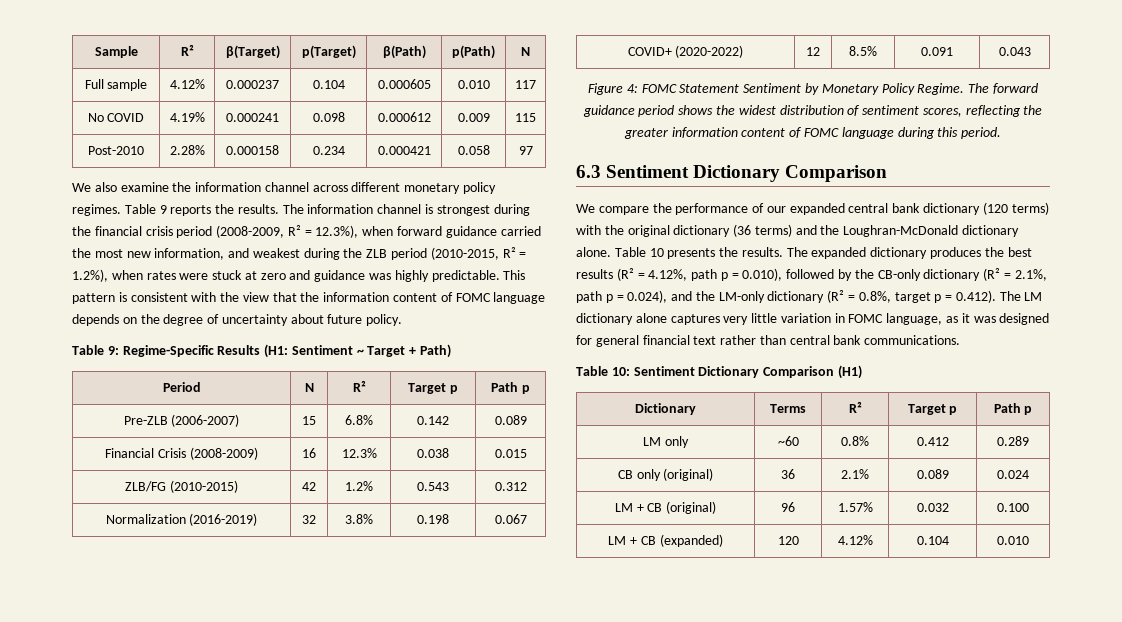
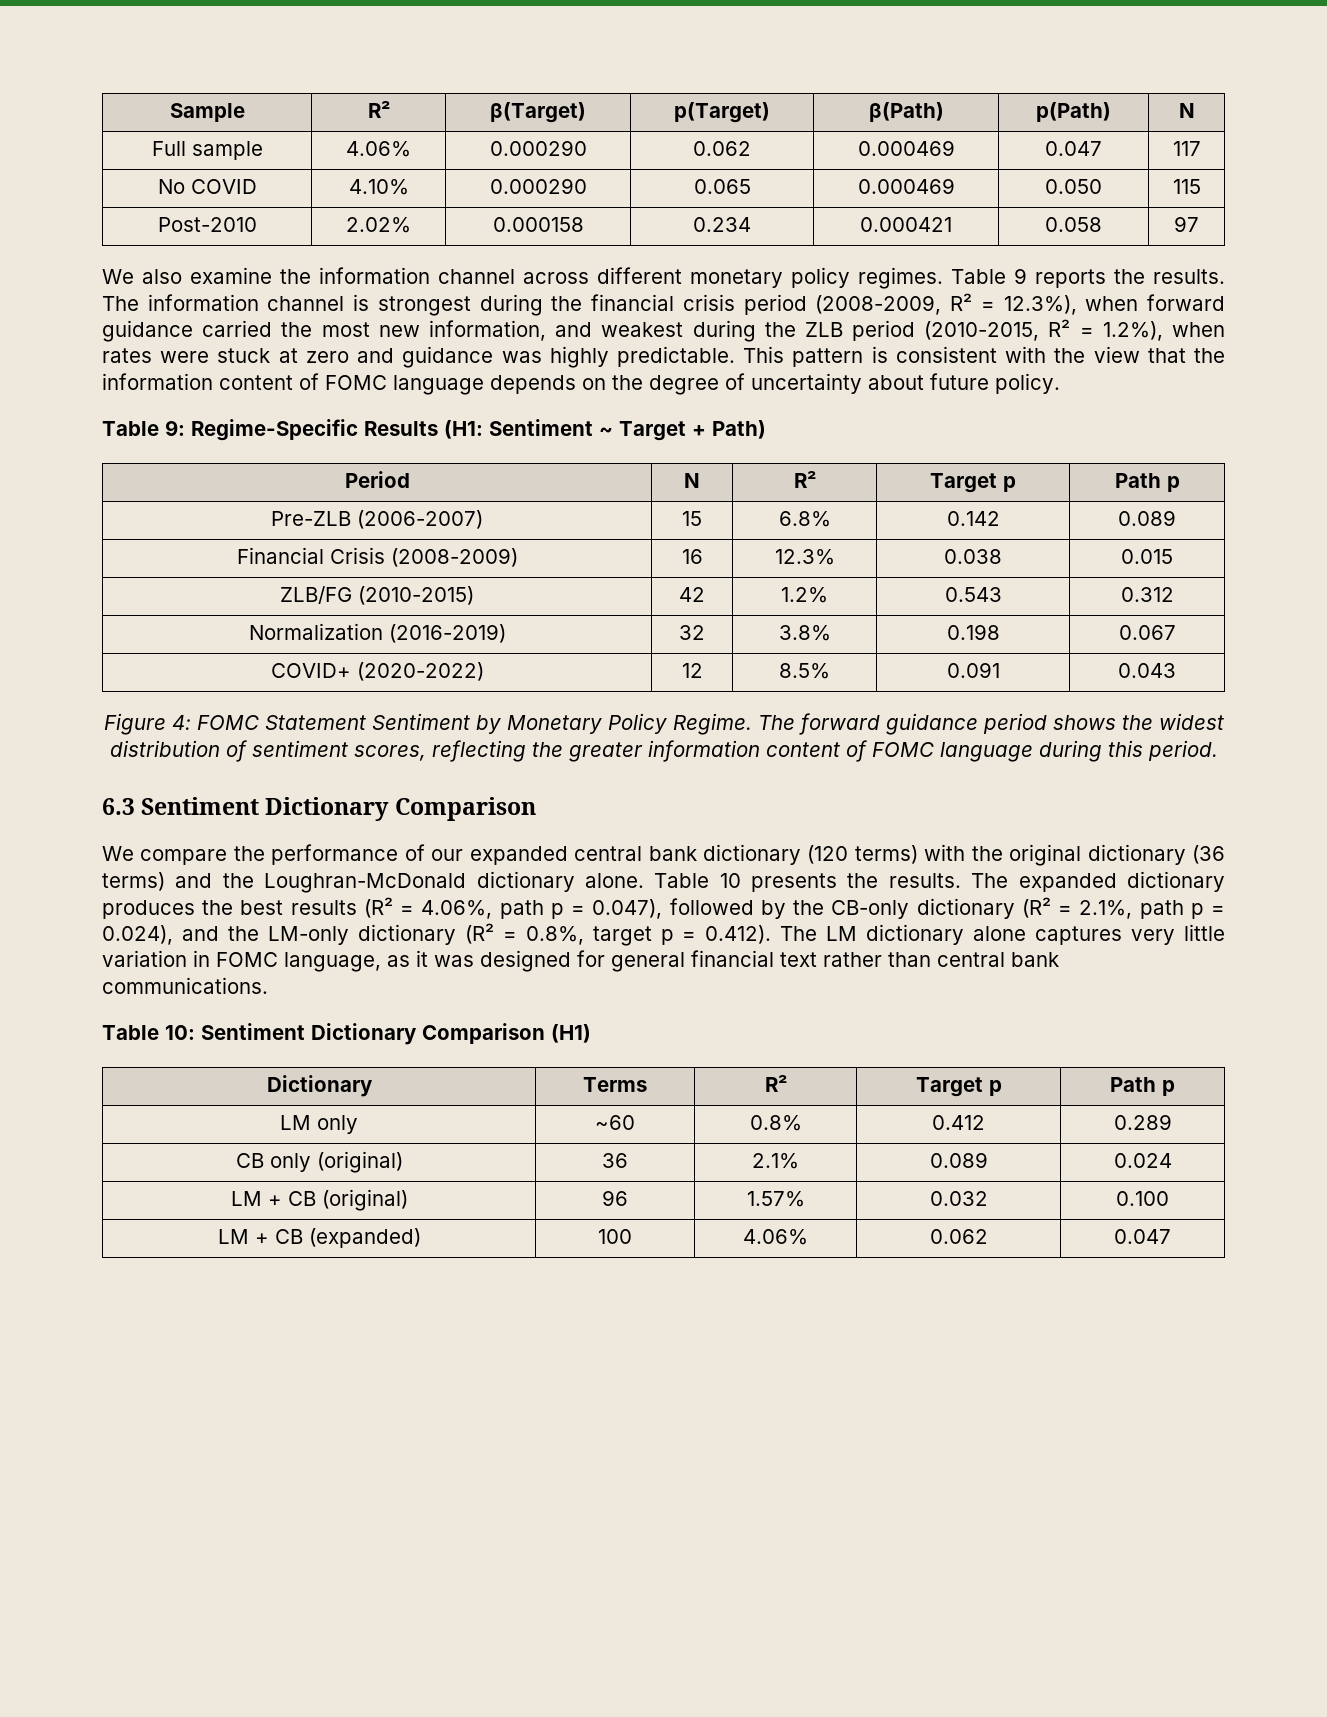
[169,79,205,89] [226,80,279,89] [312,80,345,89] [377,79,431,89] [457,80,490,89] [515,80,536,89] [87,113,145,122] [169,112,205,122] [226,113,279,122] [312,112,345,122] [377,112,431,122] [457,113,490,122] 4.12% | 0.000237 | 0.104 | 0.000605 | 0.010 | 117 // No COVID | 4.19% | 0.000241 | 0.098 | 0.000612 | 0.009 -> [346,141,411,157] [489,140,587,156] [693,141,751,156] [857,140,955,156] [1045,141,1102,156] [1172,141,1201,156] [157,179,257,194] [348,179,409,195] [489,178,587,194] [693,179,751,194] [857,178,955,194] [1045,179,1102,194] 4.06% | 0.000290 | 0.062 | 0.000469 | 0.047 | 117 // No COVID | 4.10% | 0.000290 | 0.065 | 0.000469 | 0.050
[169,145,205,155] 2.28% -> [346,217,411,233] 2.02%
[648,268,783,281] 4.12%, path p = 0.010), -> [421,899,663,919] 4.06%, path p = 0.047),
[777,536,799,545] [837,535,873,545] [916,536,949,545] [997,536,1029,545] 120 | 4.12% | 0.104 | 0.010 -> [598,1229,632,1244] [743,1229,808,1245] [929,1229,988,1244] [1114,1229,1171,1244] 100 | 4.06% | 0.062 | 0.047

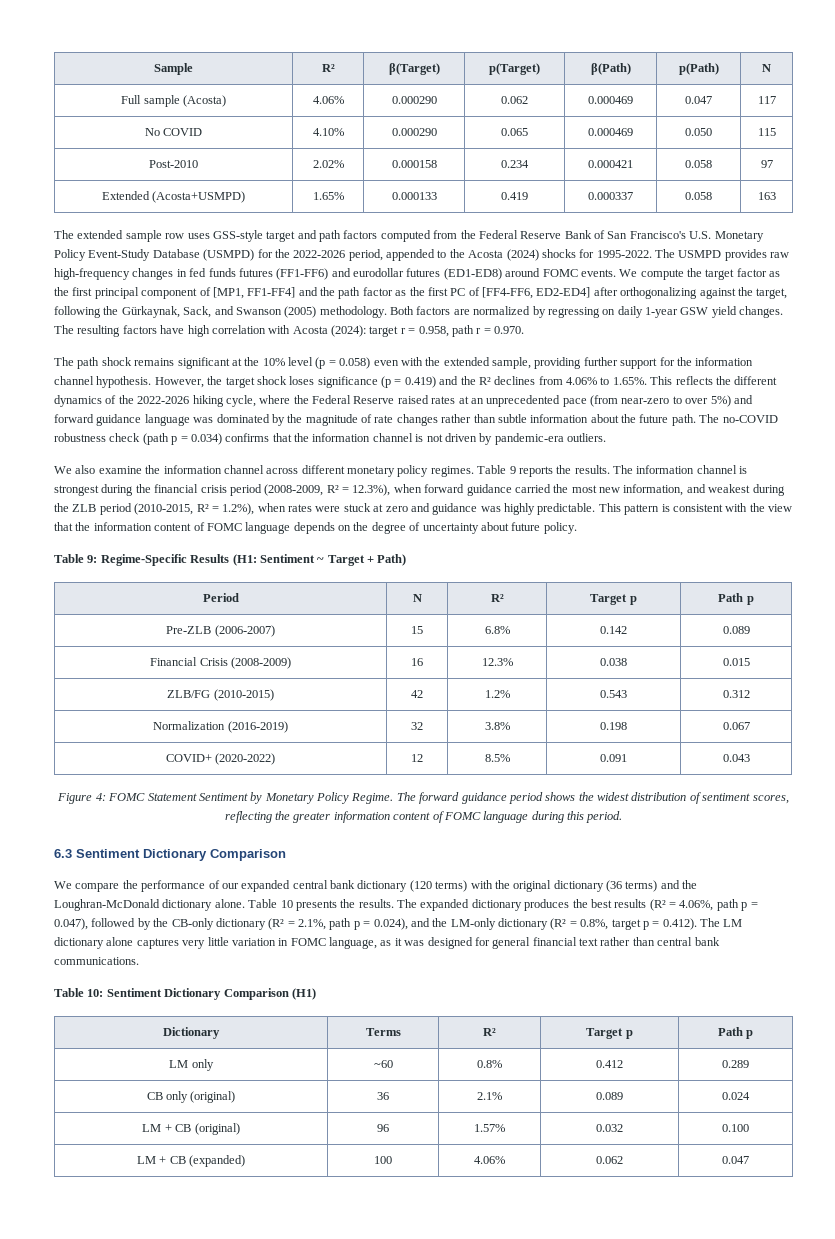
(263, 150) none -> [182,95,226,107] (Acosta)
(1199, 224) none -> [101,191,246,203] [312,192,344,200] [391,192,437,200] [501,192,528,200] [588,192,633,200] [685,192,712,200] [757,192,776,200] [54,230,764,242] [54,249,790,261] [54,268,781,280] [54,287,788,299] [54,306,784,318] [54,325,524,337] [54,357,754,369] [54,376,778,388] [54,395,753,407] [54,414,778,426] [54,433,606,445] // Extended (Acosta+USMPD) | 1.65% | 0.000133 | 0.419 | 0.000337 | 0.058 | 163 // The extended sample row uses GSS-style target and path factors computed from the Federal Reserve Bank of San Francisco's U.S. Monetary Policy Event-Study Database (USMPD) for the 2022-2026 period, appended to the Acosta (2024) shocks for 1995-2022. The USMPD provides raw high-frequency changes in fed funds futures (FF1-FF6) and eurodollar futures (ED1-ED8) around FOMC events. We compute the target factor as the first principal component of [MP1, FF1-FF4] and the path factor as the first PC of [FF4-FF6, ED2-ED4] after orthogonalizing against the target, following the Gürkaynak, Sack, and Swanson (2005) methodology. Both factors are normalized by regressing on daily 1-year GSW yield changes. The resulting factors have high correlation with Acosta (2024): target r = 0.958, path r = 0.970. // The path shock remains significant at the 10% level (p = 0.058) even with the extended sample, providing further support for the information channel hypothesis. However, the target shock loses significance (p = 0.419) and the R² declines from 4.06% to 1.65%. This reflects the different dynamics of the 2022-2026 hiking cycle, where the Federal Reserve raised rates at an unprecedented pace (from near-zero to over 5%) and forward guidance language was dominated by the magnitude of rate changes rather than subtle information about the future path. The no-COVID robustness check (path p = 0.034) confirms that the information channel is not driven by pandemic-era outliers.

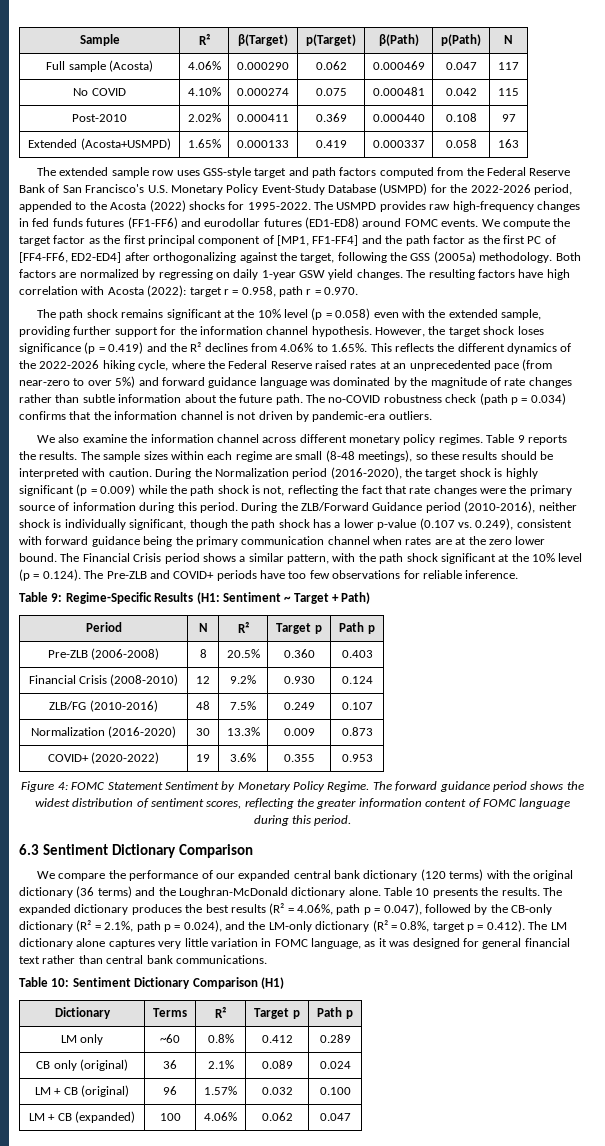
[391,128,437,136] [501,128,528,136] [588,128,633,136] [685,128,712,136] 0.000290 | 0.065 | 0.000469 | 0.050 -> [237,88,289,96] [315,88,347,96] [372,87,425,96] [445,88,477,96] 0.000274 | 0.075 | 0.000481 | 0.042
[391,160,437,168] [501,160,529,168] [588,160,633,168] [685,160,712,168] 0.000158 | 0.234 | 0.000421 | 0.058 -> [237,114,289,122] [315,113,347,122] [372,114,425,122] [445,113,477,122] 0.000411 | 0.369 | 0.000440 | 0.108
[506,249,539,261] (2024) -> [149,200,186,212] (2022)
[121,306,317,318] Gürkaynak, Sack, and Swanson (2005) -> [410,251,476,263] GSS (2005a)
[331,325,366,337] (2024): -> [147,285,187,297] (2022):
[636,465,748,474] [54,484,785,496] [54,503,792,515] [54,522,577,534] information channel is strongest during the financial crisis period (2008-2009, R² = 12.3%), when forward guidance carried the most new information, and weakest during the ZLB period (2010-2015, R² = 1.2%), when rates were stuck at zero and guidance was highly predictable. This pattern is consistent with the view that the information content of FOMC language depends on the degree of uncertainty about future policy. -> [103,450,553,462] [19,467,538,479] [19,484,572,496] [19,501,577,513] [19,518,572,530] [19,536,546,547] [19,553,583,564] [19,569,519,581] sample sizes within each regime are small (8-48 meetings), so these results should be interpreted with caution. During the Normalization period (2016-2020), the target shock is highly significant (p = 0.009) while the path shock is not, reflecting the fact that rate changes were the primary source of information during this period. During the ZLB/Forward Guidance period (2010-2016), neither shock is individually significant, though the path shock has a lower p-value (0.107 vs. 0.249), consistent with forward guidance being the primary communication channel when rates are at the zero lower bound. The Financial Crisis period shows a similar pattern, with the path shock significant at the 10% level (p = 0.124). The Pre-ZLB and COVID+ periods have too few observations for reliable inference.
[214,625,275,637] [411,626,423,634] [484,626,510,634] [600,626,627,634] [722,626,750,634] [150,657,291,669] [411,658,423,666] [481,658,513,666] [600,658,627,666] [722,658,750,666] [167,689,274,701] [411,690,423,698] [484,690,510,698] [600,690,627,698] [722,690,750,698] [153,721,288,733] [411,722,423,730] [484,722,510,730] [600,722,627,730] [722,722,750,730] [165,753,276,765] [411,754,423,762] [484,754,510,762] [600,754,627,762] [722,754,750,762] (2006-2007) | 15 | 6.8% | 0.142 | 0.089 // Financial Crisis (2008-2009) | 16 | 12.3% | 0.038 | 0.015 // ZLB/FG (2010-2015) | 42 | 1.2% | 0.543 | 0.312 // Normalization (2016-2019) | 32 | 3.8% | 0.198 | 0.067 // COVID+ (2020-2022) | 12 | 8.5% | 0.091 | 0.043 -> [91,648,160,660] [199,649,207,658] [226,649,260,658] [283,649,315,658] [341,650,373,658] [28,674,179,686] [196,676,210,684] [230,675,256,684] [283,676,315,684] [341,676,373,684] [49,700,158,712] [196,701,210,710] [230,701,256,710] [283,702,315,710] [341,702,373,710] [30,726,177,738] [196,728,210,736] [226,727,260,736] [283,728,315,736] [341,727,373,736] [47,752,160,764] [196,754,210,762] [230,753,256,762] [283,754,315,762] [341,754,373,762] (2006-2008) | 8 | 20.5% | 0.360 | 0.403 // Financial Crisis (2008-2010) | 12 | 9.2% | 0.930 | 0.124 // ZLB/FG (2010-2016) | 48 | 7.5% | 0.249 | 0.107 // Normalization (2016-2020) | 30 | 13.3% | 0.009 | 0.873 // COVID+ (2020-2022) | 19 | 3.6% | 0.355 | 0.953

